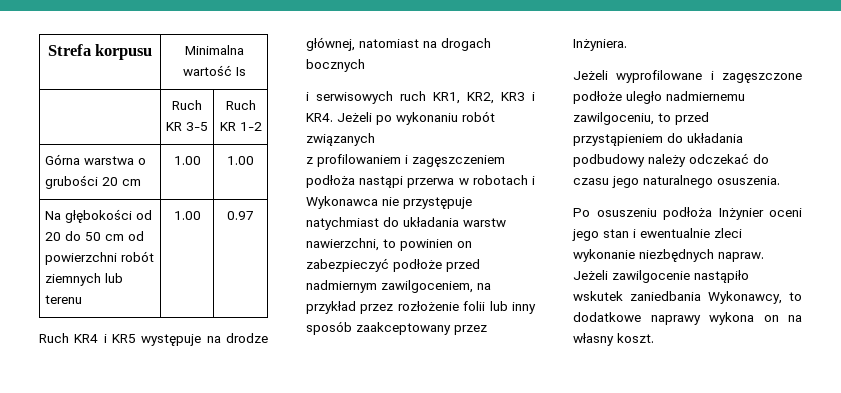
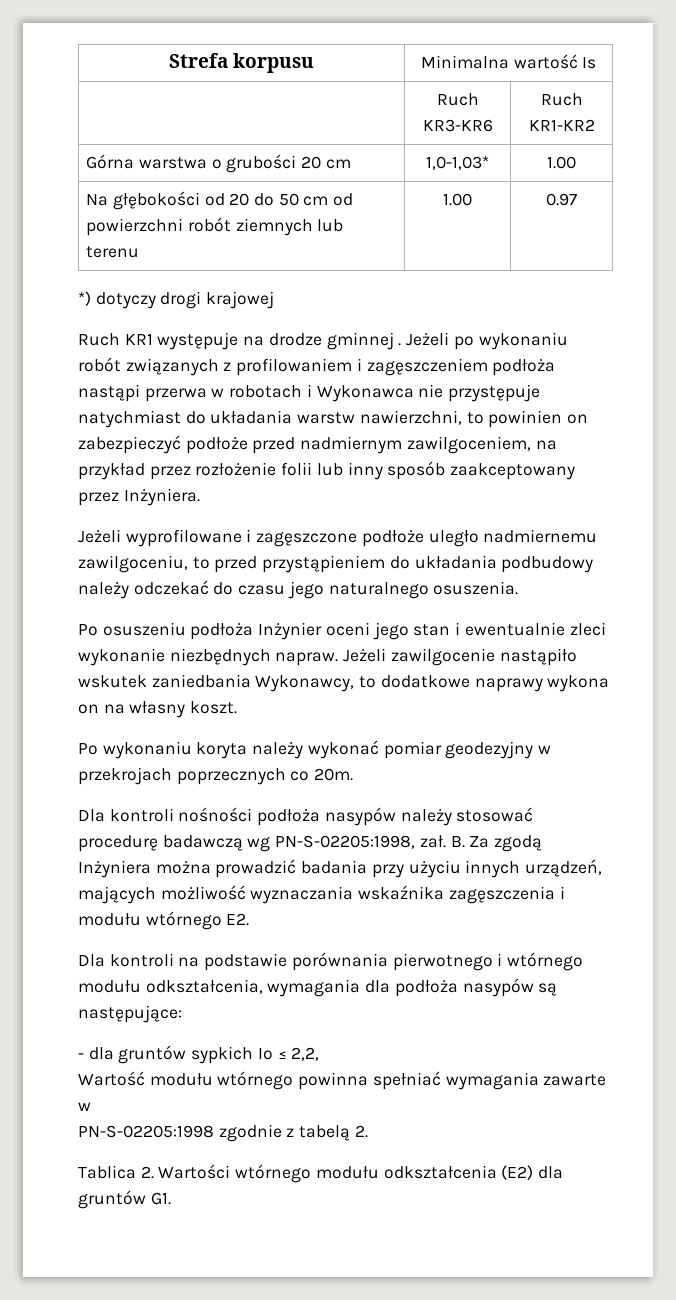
[166,122,208,131] [225,100,256,110] [219,122,262,131] KR 3-5 | Ruch KR 1-2 -> [422,119,493,132] [540,93,583,106] [528,119,595,131] KR3-KR6 | Ruch KR1-KR2
[173,156,201,165] 1.00 -> [426,156,489,170] 1,0-1,03*
[39,333,268,346] [306,37,491,51] [306,59,365,72] [306,91,535,104] [306,113,333,122] Ruch KR4 i KR5 występuje na drodze głównej, natomiast na drogach bocznych // i serwisowych ruch KR1, KR2, KR3 i KR4. -> [78,291,275,309] [78,332,402,350] *) dotyczy drogi krajowej // Ruch KR1 występuje na drodze gminnej .
(375, 139) // -> (219, 367) none
(654, 338) none -> [78,740,552,759] [78,767,354,785] [78,807,534,826] [78,835,543,852] [78,859,603,878] [78,885,565,904] [78,911,250,930] [78,952,584,971] [78,978,558,997] [78,1005,182,1023] [78,1045,320,1064] [78,1071,607,1090] [78,1102,91,1111] [78,1124,368,1142] [78,1164,564,1183] [78,1190,171,1209] // Po wykonaniu koryta należy wykonać pomiar geodezyjny w przekrojach poprzecznych co 20m. // Dla kontroli nośności podłoża nasypów należy stosować procedurę badawczą wg PN-S-02205:1998, zał. B. Za zgodą Inżyniera można prowadzić badania przy użyciu innych urządzeń, mających możliwość wyznaczania wskaźnika zagęszczenia i modułu wtórnego E2. // Dla kontroli na podstawie porównania pierwotnego i wtórnego modułu odkształcenia, wymagania dla podłoża nasypów są następujące: // - dla gruntów sypkich Io ≤ 2,2, // Wartość modułu wtórnego powinna spełniać wymagania zawarte w // PN-S-02205:1998 zgodnie z tabelą 2. // Tablica 2. Wartości wtórnego modułu odkształcenia (E2) dla gruntów G1.

